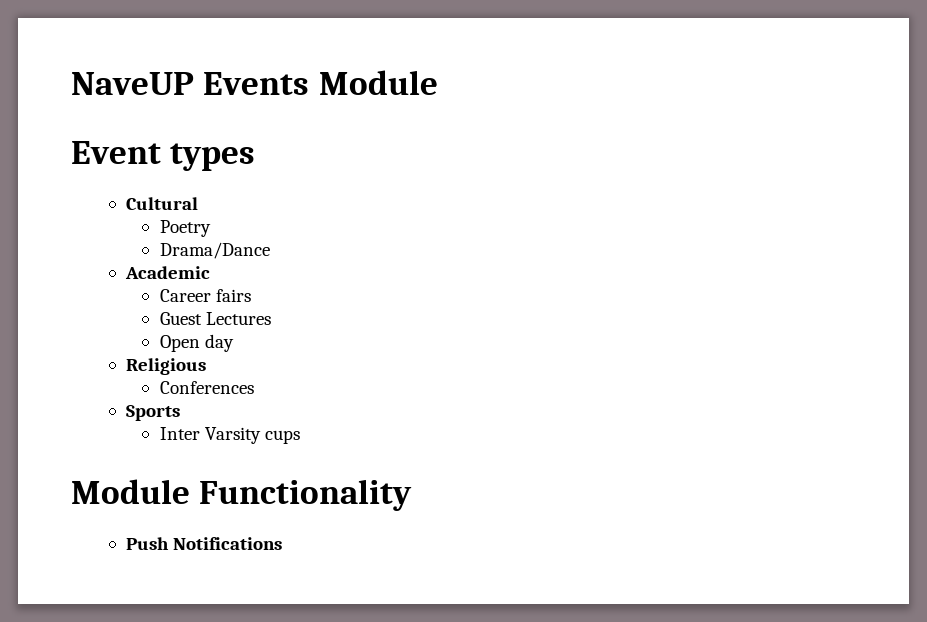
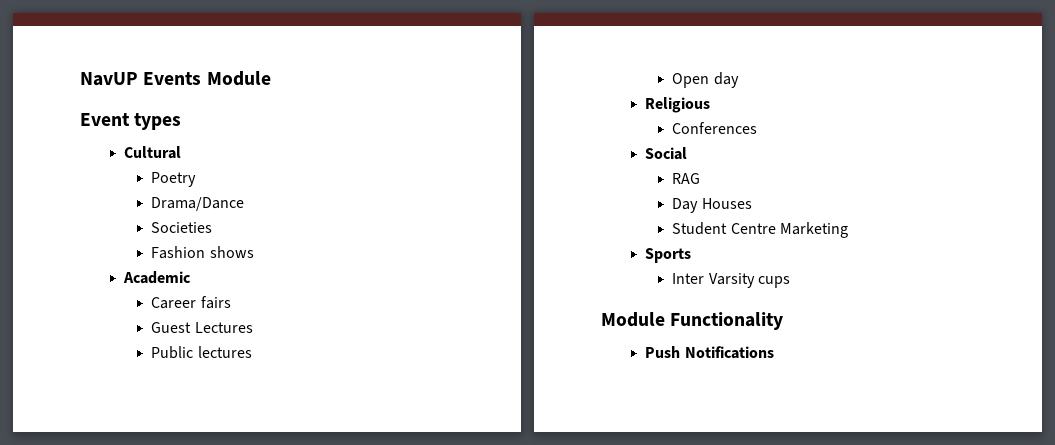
[71,72,194,95] NaveUP -> [80,72,138,86] NavUP
(270, 250) none -> [151,222,213,233] [151,246,254,259] // Societies // Fashion shows
(271, 318) none -> [151,346,252,359] // Public lectures
(254, 387) none -> [645,147,688,160] [672,173,701,184] [672,198,752,213] [672,222,848,238] // Social // RAG // Day Houses // Student Centre Marketing

